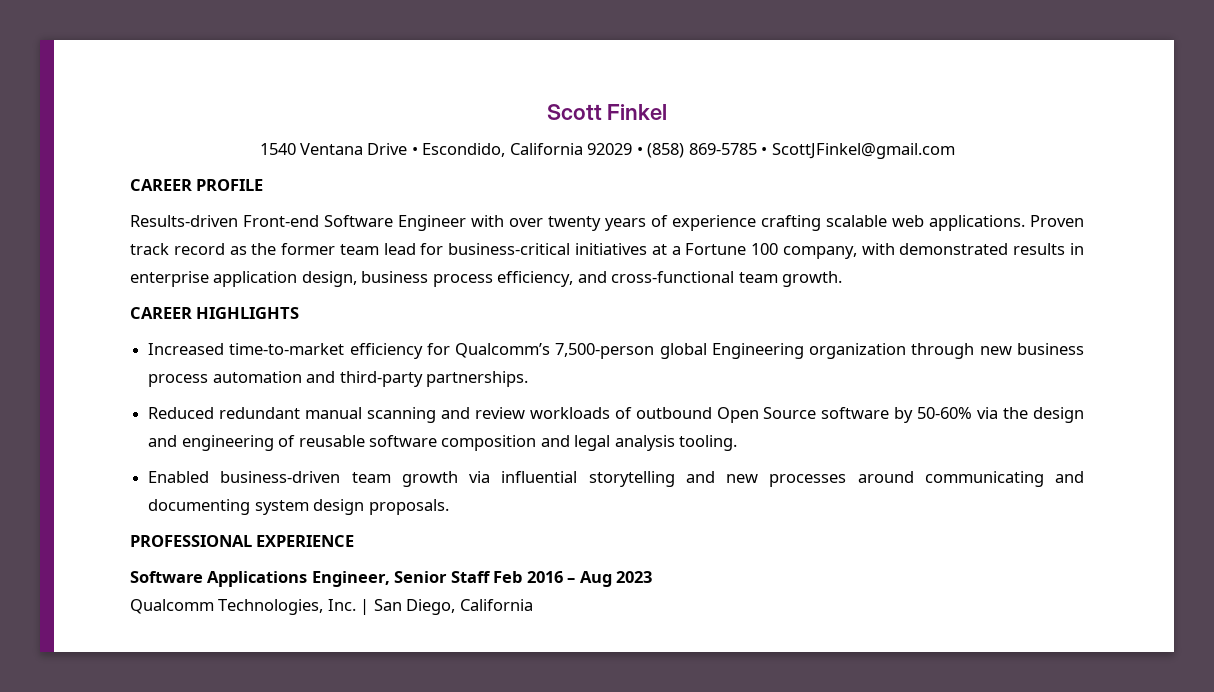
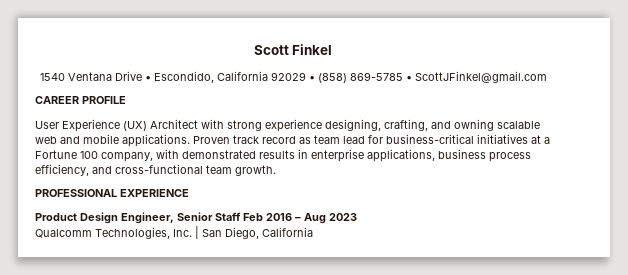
[130,215,924,231] Results-driven Front-end Software Engineer with over twenty years of experience crafting scalable web -> [35,119,540,132] [35,134,119,144] User Experience (UX) Architect with strong experience designing, crafting, and owning scalable web and mobile
[251,243,336,255] the former -> (311, 140) none
[213,271,357,287] application design, -> [367,149,435,162] applications,
[130,307,300,319] [148,343,1084,359] [148,371,528,387] [148,407,1085,423] [148,435,738,451] [148,471,1084,487] [148,499,449,515] // CAREER HIGHLIGHTS // Increased time-to-market efficiency for Qualcomm’s 7,500-person global Engineering organization through new business process automation and third-party partnerships. // Reduced redundant manual scanning and review workloads of outbound Open Source software by 50-60% via the design and engineering of reusable software composition and legal analysis tooling. // Enabled business-driven team growth via influential storytelling and new processes around communicating and documenting system design proposals. -> (276, 170) none
[130,571,308,587] Software Applications -> [35,212,118,224] Product Design

